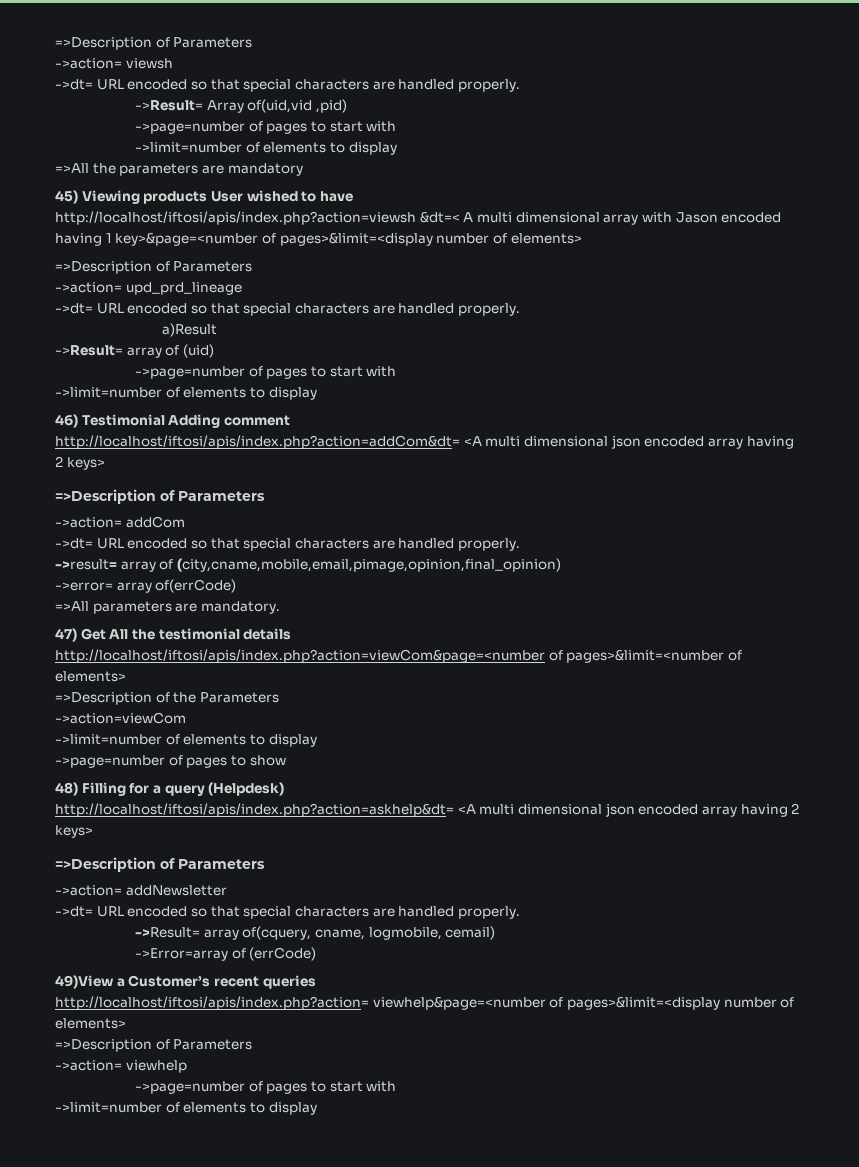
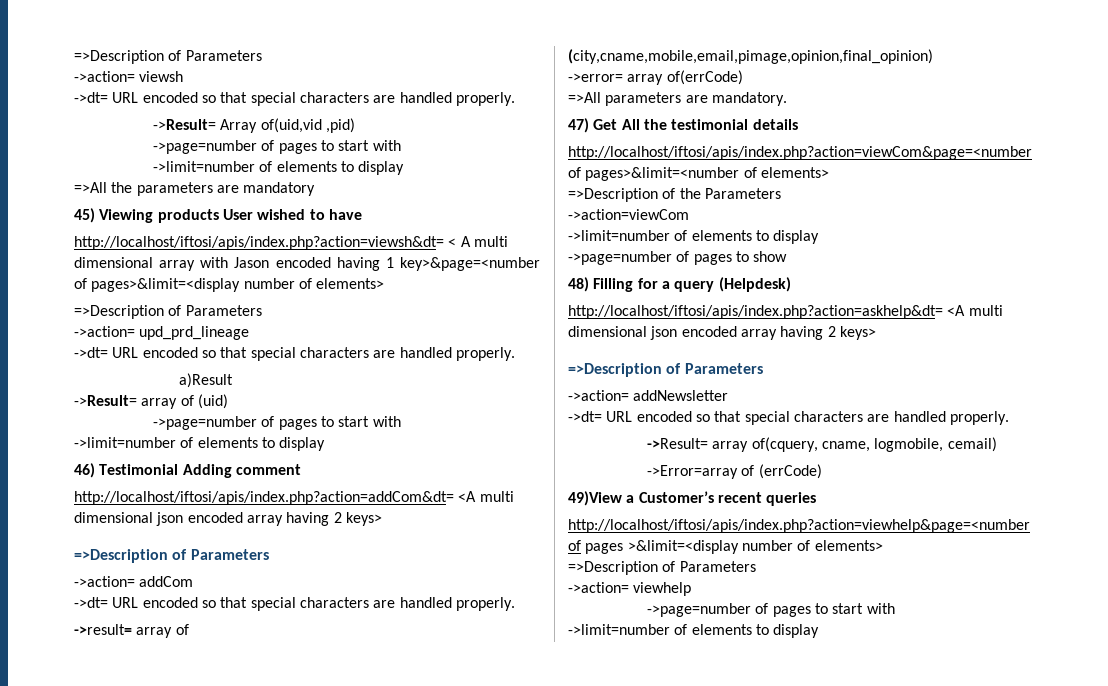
[55,211,460,225] http://localhost/iftosi/apis/index.php?action=viewsh &dt=< -> [74,236,457,250] http://localhost/iftosi/apis/index.php?action=viewsh&dt= <
[55,996,720,1010] http://localhost/iftosi/apis/index.php?action= viewhelp&page=<number of pages>&limit=<display -> [568,519,1030,533] [568,540,739,554] http://localhost/iftosi/apis/index.php?action=viewhelp&page=<number of pages >&limit=<display

